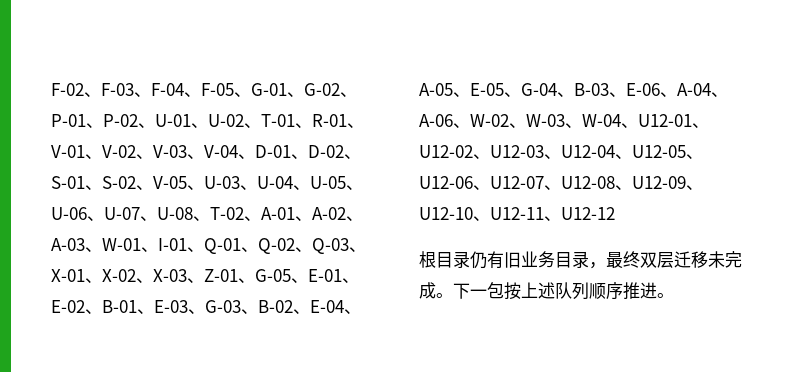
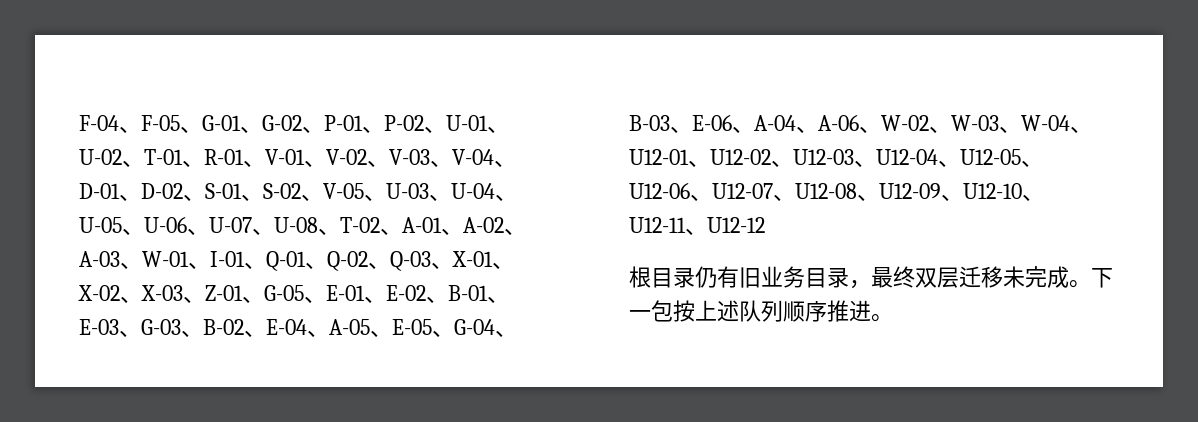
[51,83,151,97] F-02、F-03、 -> (79, 123) none

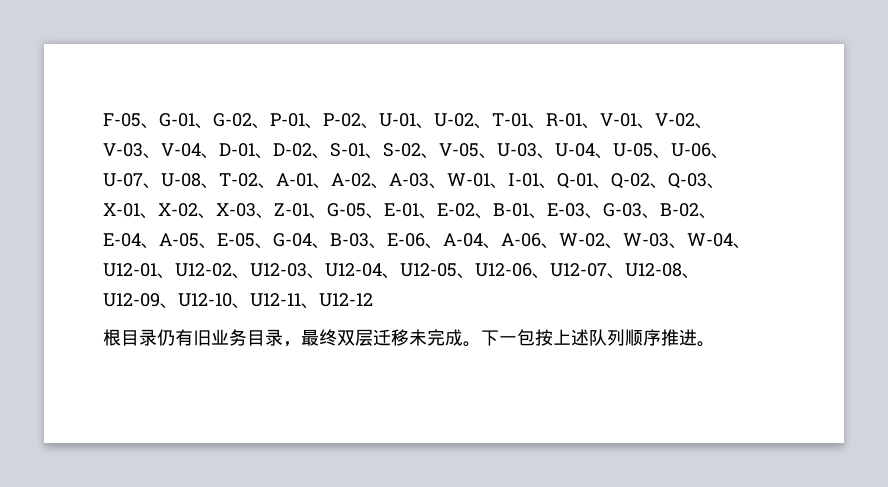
[79,115,141,133] F-04、 -> (103, 120) none

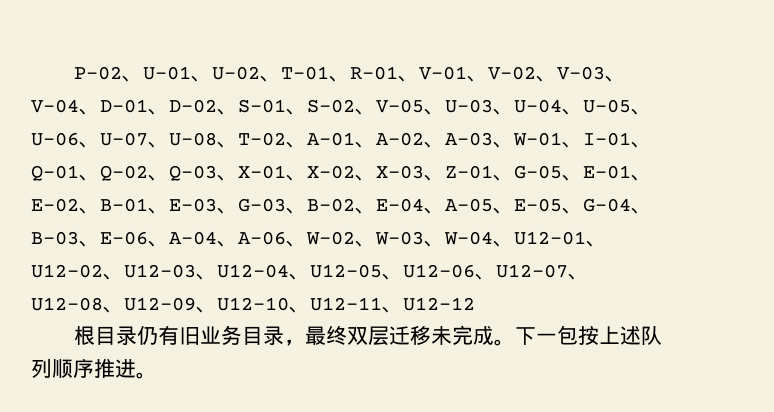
[103,113,323,129] F-05、G-01、G-02、P-01、 -> (74, 73) none

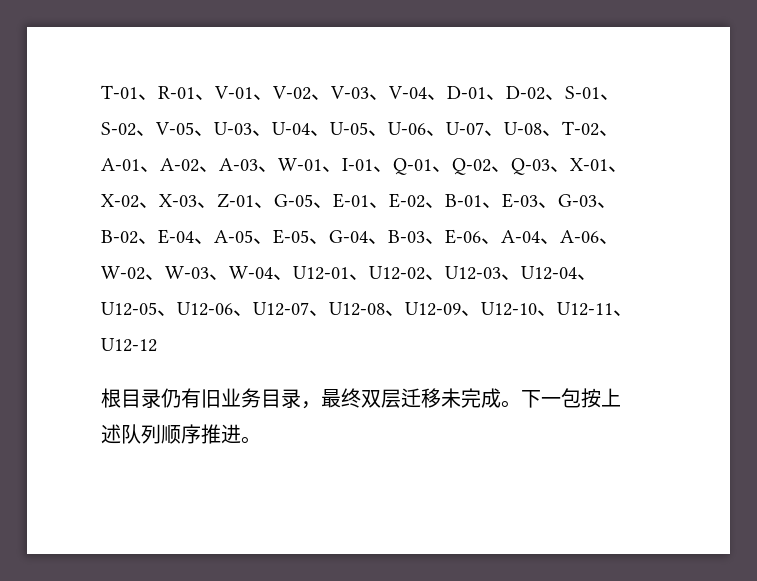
[74,66,282,82] P-02、U-01、U-02、 -> (101, 92) none

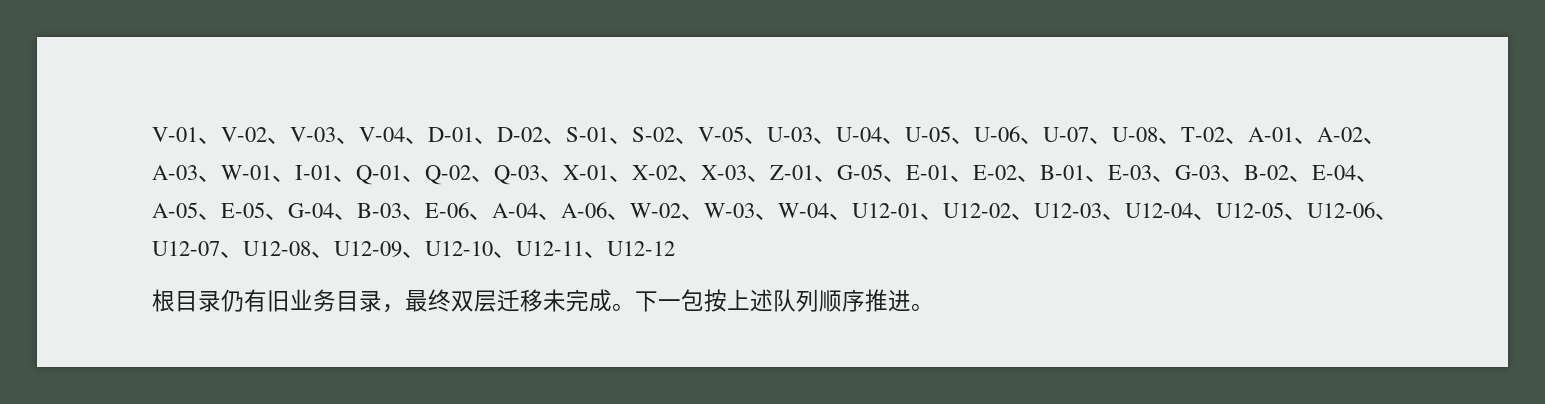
[101,85,215,100] T-01、R-01、 -> (152, 134) none

